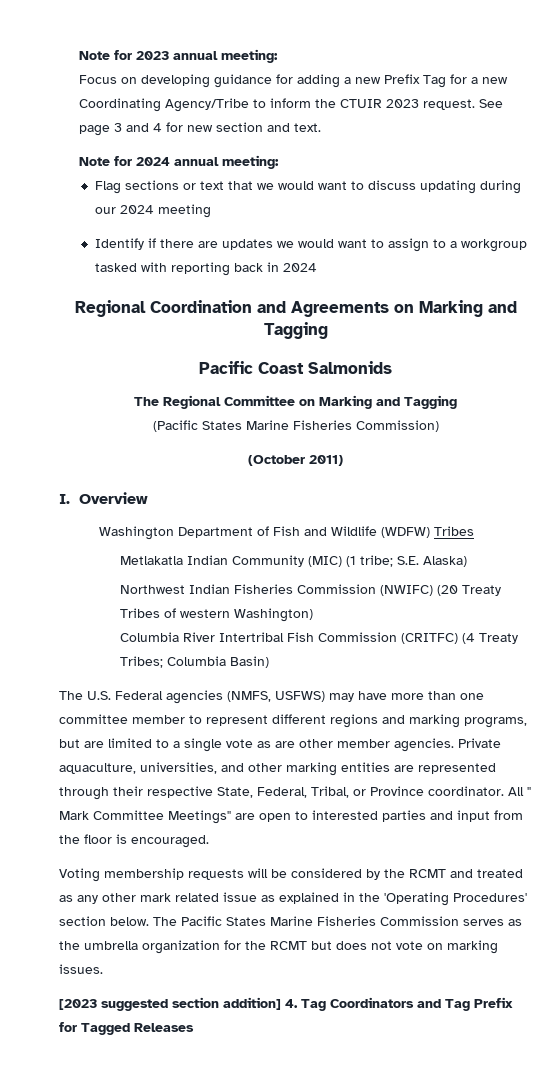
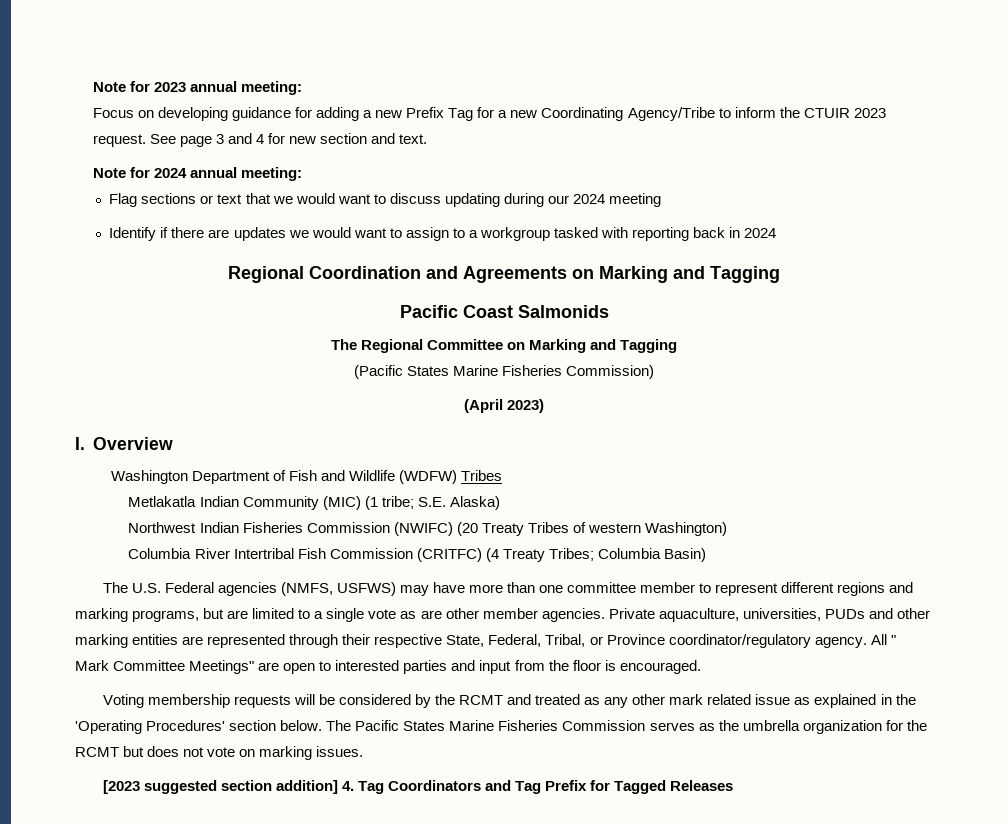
[248,455,343,466] (October 2011) -> [463,399,545,413] (April 2023)
(217, 768) none -> [824,609,865,619] PUDs
[428,786,504,796] coordinator. -> [668,634,867,648] coordinator/regulatory agency.

